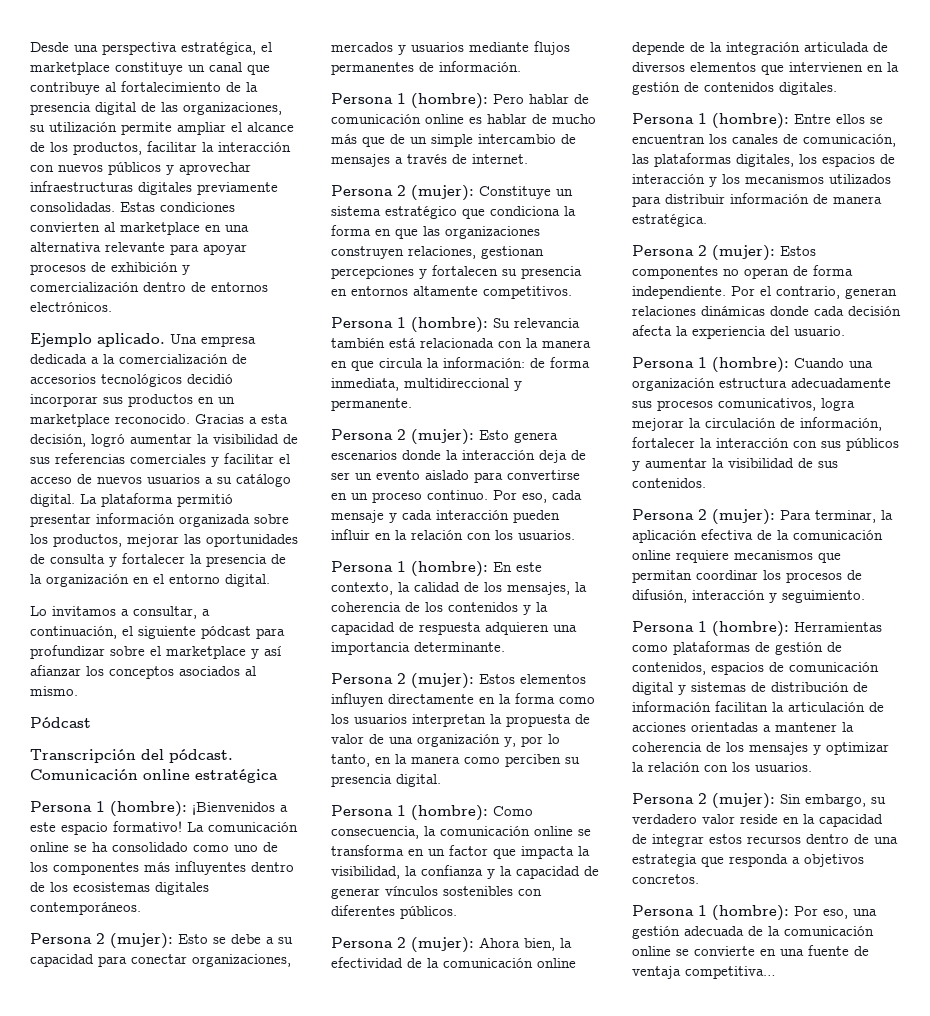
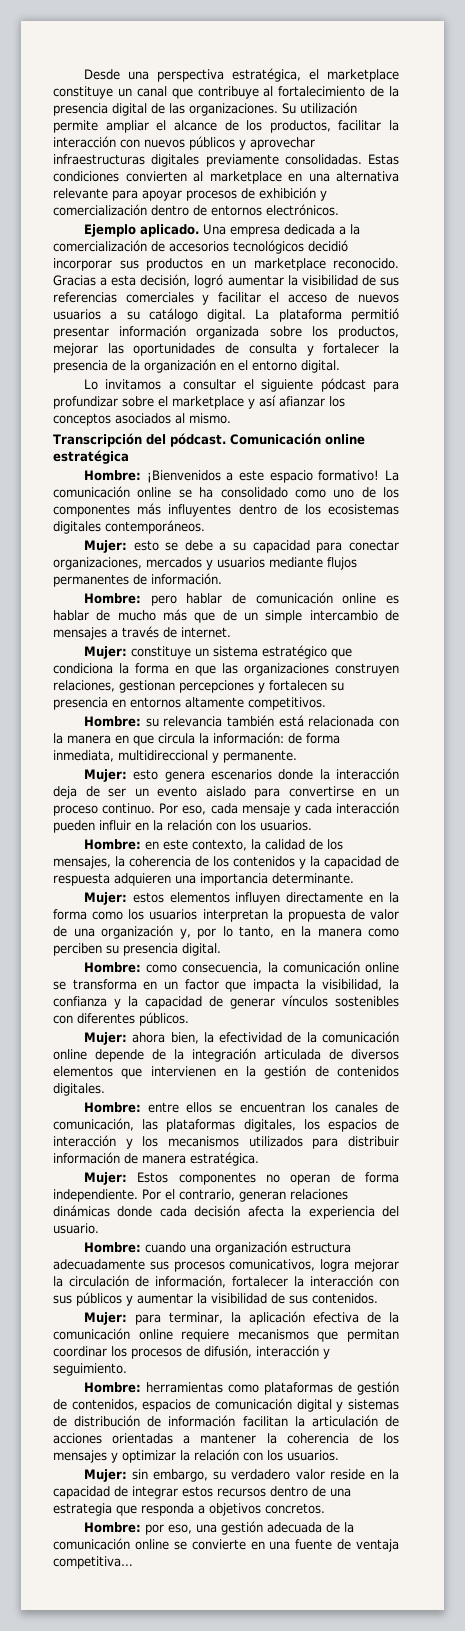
[183,102,282,115] [30,125,45,132] organizaciones, su -> [189,103,296,116] organizaciones. Su
[133,606,210,619] [30,626,117,639] consultar, a continuación, -> [183,379,237,390] consultar
[30,717,91,728] // Pódcast -> (231, 418) none
[30,801,187,817] Persona 1 (hombre): -> [83,470,141,481] Hombre:
[30,933,208,949] Persona 2 (mujer): Esto -> [83,540,159,553] Mujer: esto
[331,93,524,109] Persona 1 (hombre): Pero -> [83,593,177,606] Hombre: pero
[331,185,551,201] Persona 2 (mujer): Constituye -> [83,646,191,659] Mujer: constituye
[331,317,510,333] Persona 1 (hombre): Su -> [83,716,159,727] Hombre: su
[331,429,509,445] Persona 2 (mujer): Esto -> [83,769,159,782] Mujer: esto
[331,561,512,577] Persona 1 (hombre): En -> [83,839,159,850] Hombre: en
[331,673,515,689] Persona 2 (mujer): Estos -> [83,892,164,905] Mujer: estos
[331,805,533,821] Persona 1 (hombre): Como -> [83,962,178,973] Hombre: como
[331,937,520,953] Persona 2 (mujer): Ahora -> [83,1032,166,1045] Mujer: ahora
[632,113,831,129] Persona 1 (hombre): Entre -> [83,1102,180,1113] Hombre: entre
[632,245,775,261] Persona 2 (mujer): -> [83,1172,127,1185] Mujer:
[632,357,844,373] Persona 1 (hombre): Cuando -> [83,1242,186,1253] Hombre: cuando
[632,509,811,525] Persona 2 (mujer): Para -> [83,1312,161,1325] Mujer: para
[632,621,882,637] Persona 1 (hombre): Herramientas -> [83,1382,223,1393] Hombre: herramientas
[632,793,801,809] Persona 2 (mujer): Sin -> [83,1469,149,1482] Mujer: sin
[632,905,818,921] Persona 1 (hombre): Por -> [83,1522,164,1535] Hombre: por

